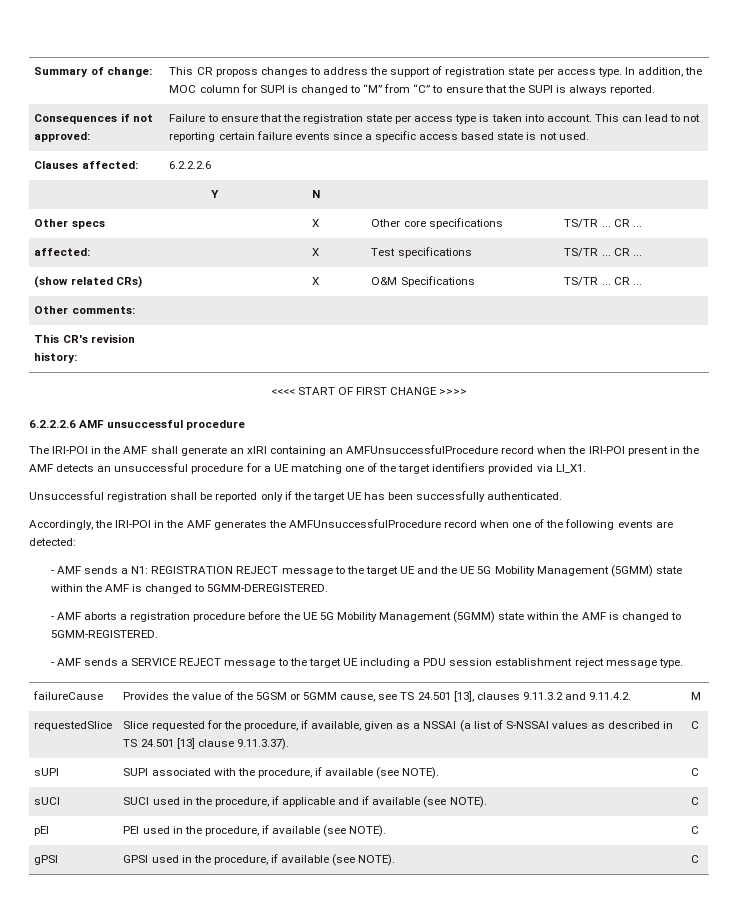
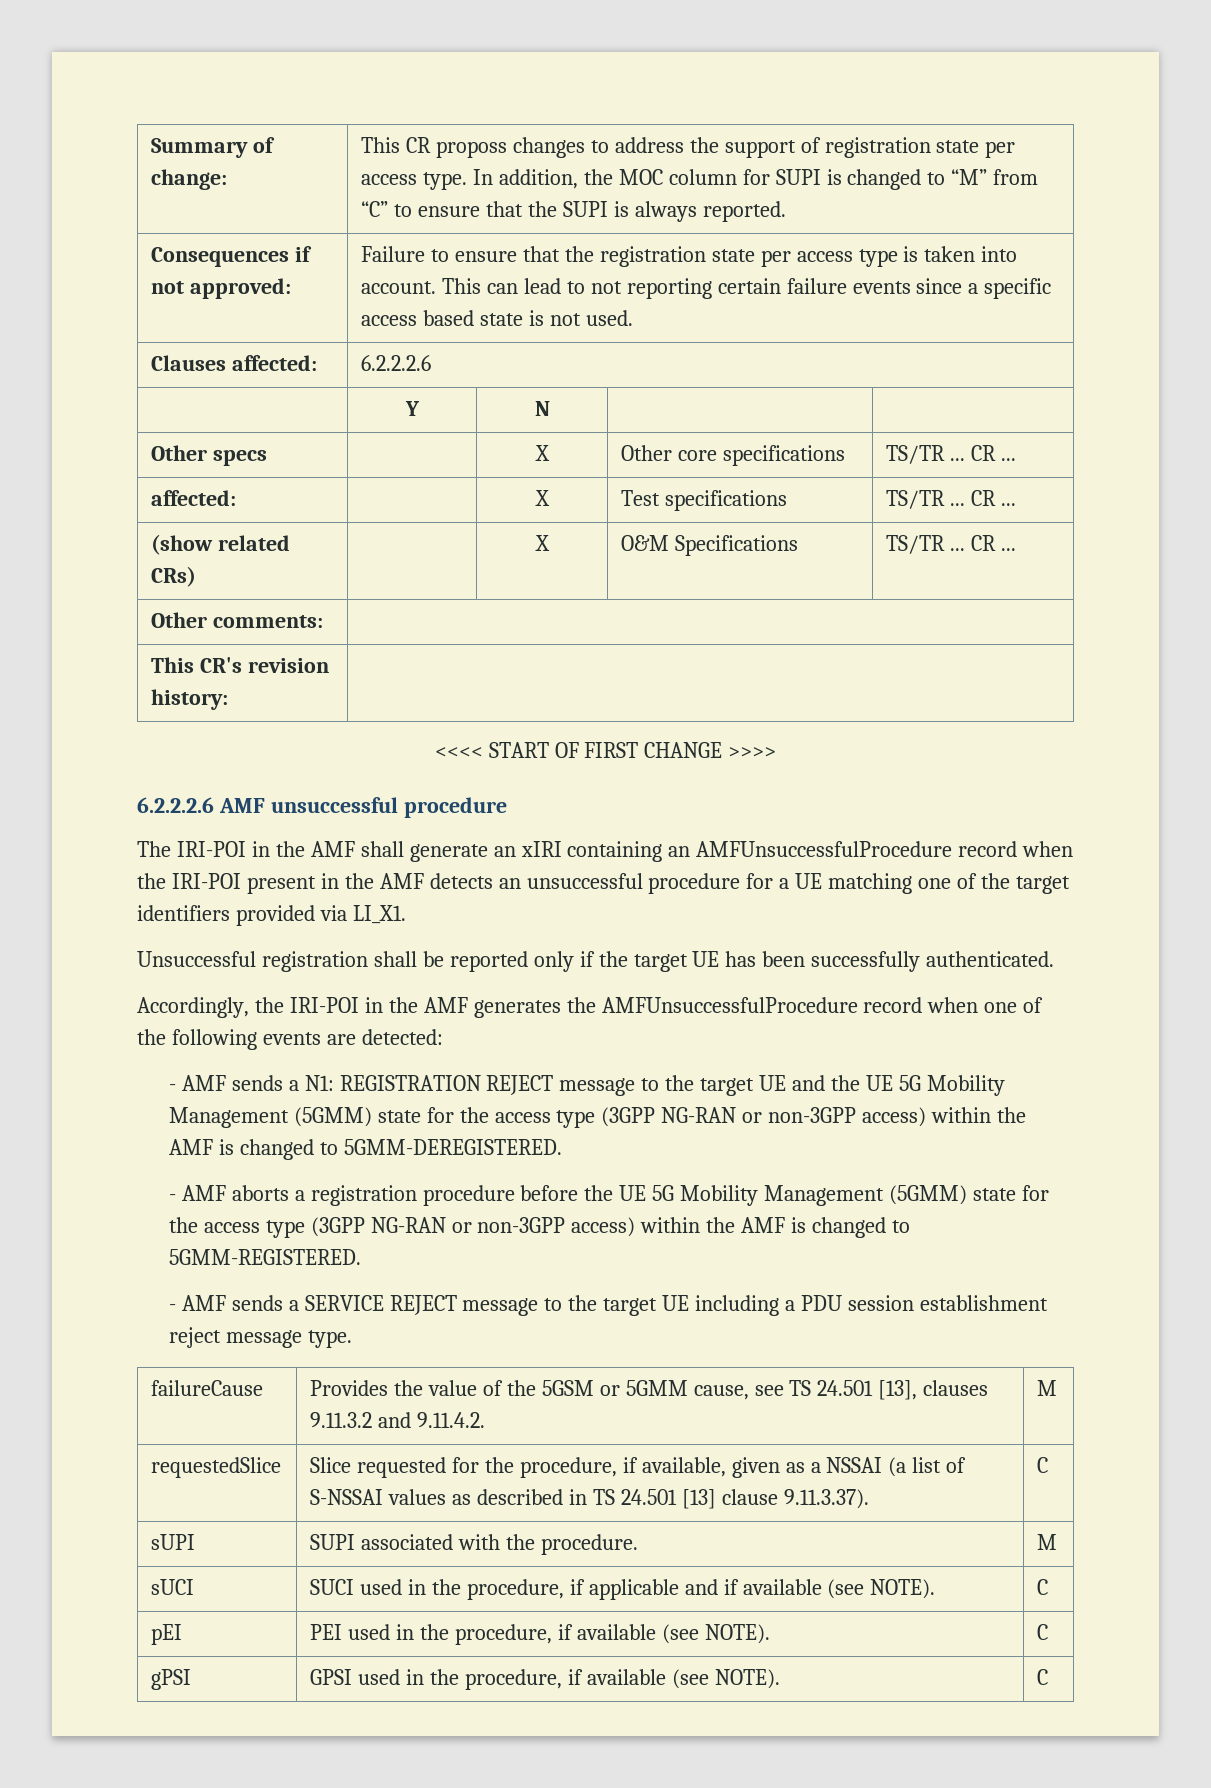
(682, 570) none -> [426,1107,927,1128] for the access type (3GPP NG-RAN or non-3GPP access)
(525, 616) none -> [1022,1185,1050,1201] [168,1217,636,1238] for the access type (3GPP NG-RAN or non-3GPP access)
[257,767,440,779] [691,768,700,776] procedure, if available (see NOTE). | C -> [540,1534,638,1555] [1037,1534,1058,1550] procedure. | M

